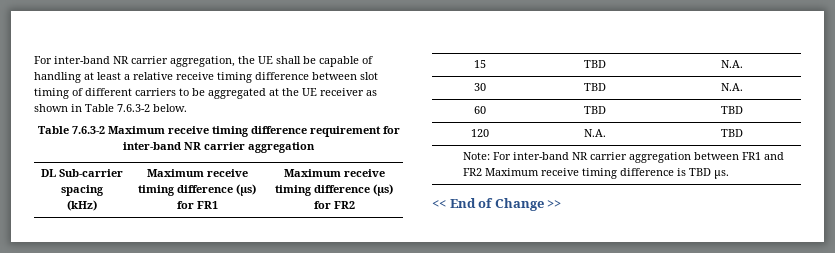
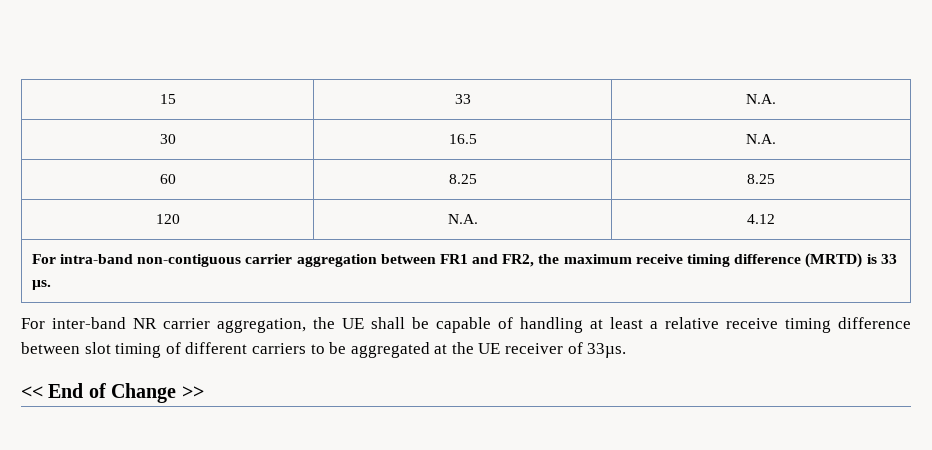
(34, 60) none -> [159,94,176,104] [454,94,471,104] [746,94,776,104] [159,134,176,144] [448,134,477,144] [746,134,776,144] [159,174,176,184] [448,174,477,184] [747,174,775,184] [155,214,180,224] [447,214,478,224] [747,214,775,224] [31,253,897,268] [31,280,51,290] 15 | 33 | N.A. // 30 | 16.5 | N.A. // 60 | 8.25 | 8.25 // 120 | N.A. | 4.12 // For intra-band non-contiguous carrier aggregation between FR1 and FR2, the maximum receive timing difference (MRTD) is 33 µs. //
[366,90,377,96] [34,104,187,112] [37,126,400,137] [123,142,315,153] [40,169,123,177] [60,185,104,196] [66,200,97,211] [146,169,248,177] [138,184,256,196] [176,201,218,209] [283,169,385,177] [275,184,393,196] [313,201,355,209] [473,60,486,68] [584,60,606,68] [721,60,743,68] [473,83,486,91] [584,83,606,91] [721,83,743,91] [473,106,486,114] [584,106,606,114] [721,106,743,114] [470,129,489,137] [584,129,606,137] [721,129,743,137] [462,152,784,163] [462,168,729,179] as shown in Table 7.6.3-2 below. // Table 7.6.3-2 Maximum receive timing difference requirement for inter-band NR carrier aggregation // DL Sub-carrier spacing // (kHz) | Maximum receive timing difference (µs) for FR1 | Maximum receive timing difference (µs) for FR2 // 15 | TBD | N.A. // 30 | TBD | N.A. // 60 | TBD | TBD // 120 | N.A. | TBD // Note: For inter-band NR carrier aggregation between FR1 and FR2 Maximum receive timing difference is TBD µs. -> [567,342,627,358] of 33µs.

